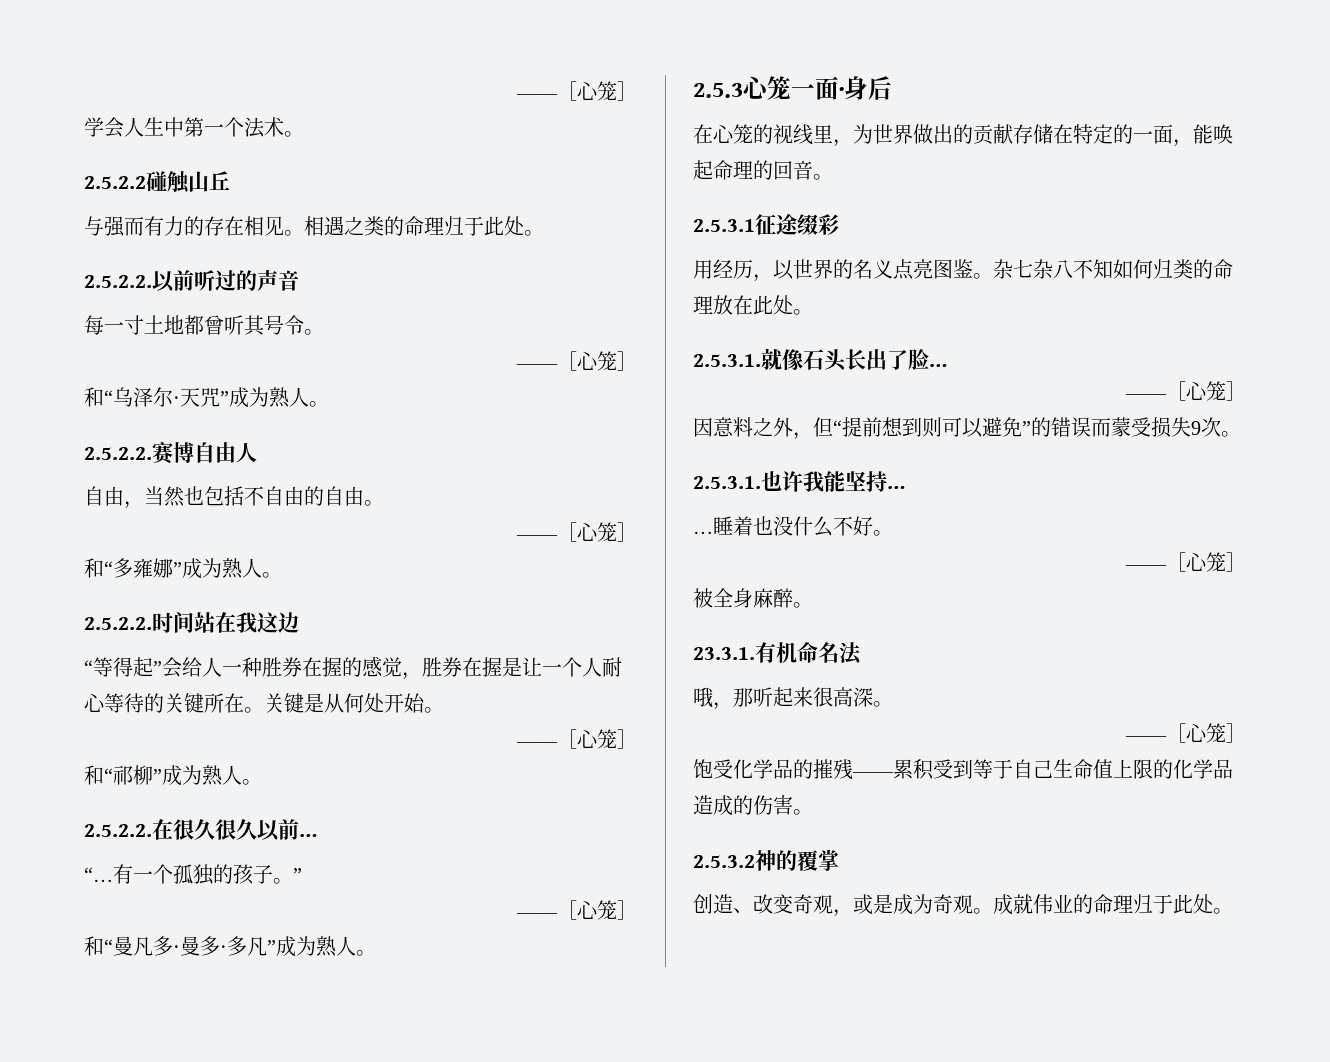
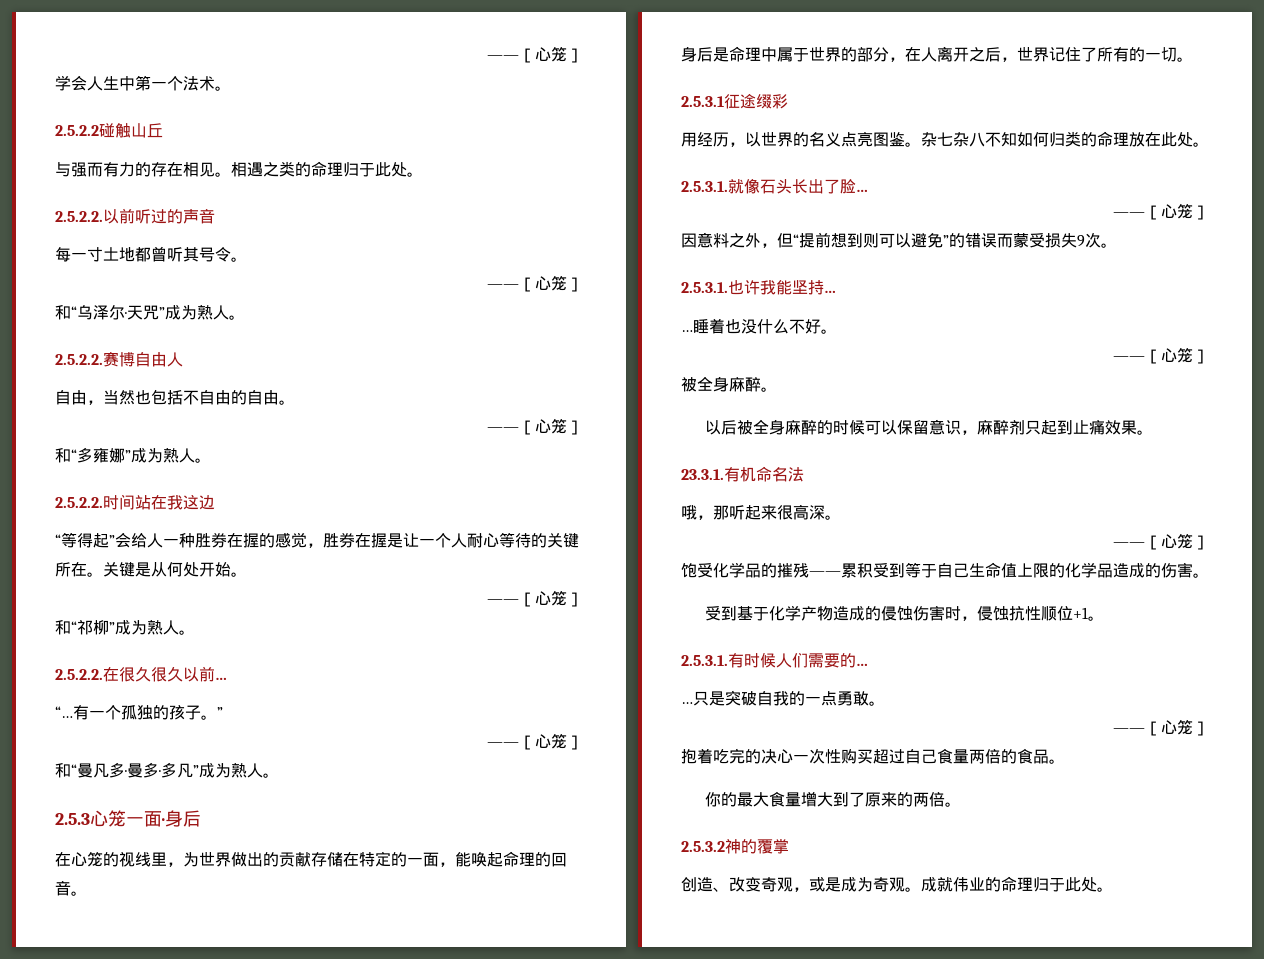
(833, 177) none -> [681,46,1193,62] // 身后是命理中属于世界的部分，在人离开之后，世界记住了所有的一切。
(813, 605) none -> [705,419,1154,435] // 以后被全身麻醉的时候可以保留意识，麻醉剂只起到止痛效果。
(813, 812) none -> [705,605,1105,621] [681,652,868,668] [681,690,885,706] [1113,719,1209,736] [681,748,1065,764] [705,791,962,807] // 受到基于化学产物造成的侵蚀伤害时，侵蚀抗性顺位+1。 // 2.5.3.1.有时候人们需要的… // …只是突破自我的一点勇敢。 // ——［心笼］ // 抱着吃完的决心一次性购买超过自己食量两倍的食品。 // 你的最大食量增大到了原来的两倍。

